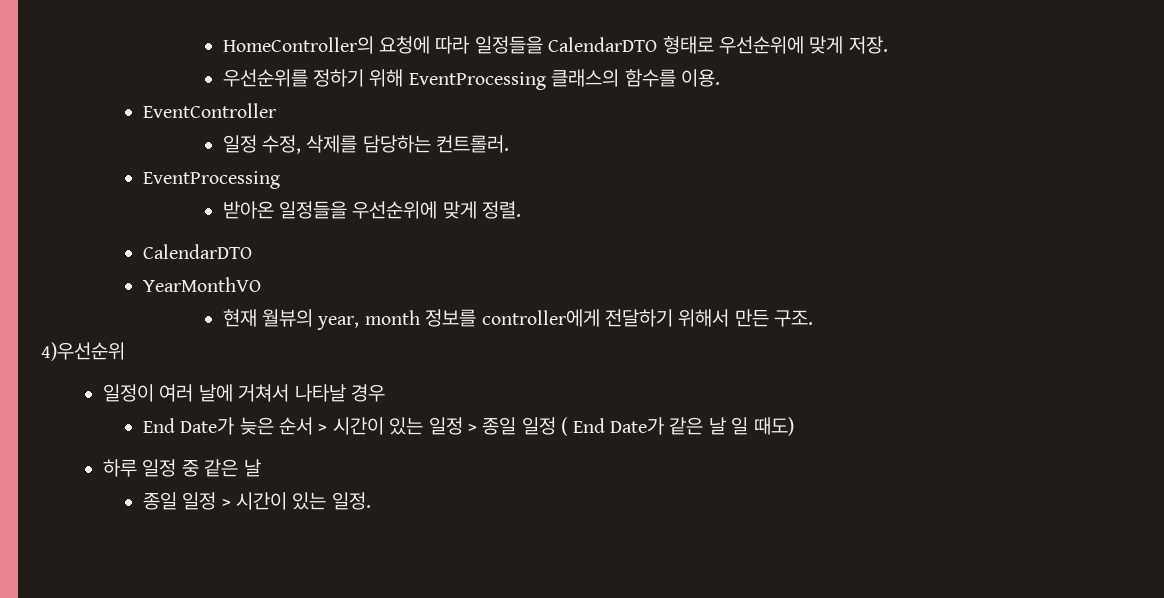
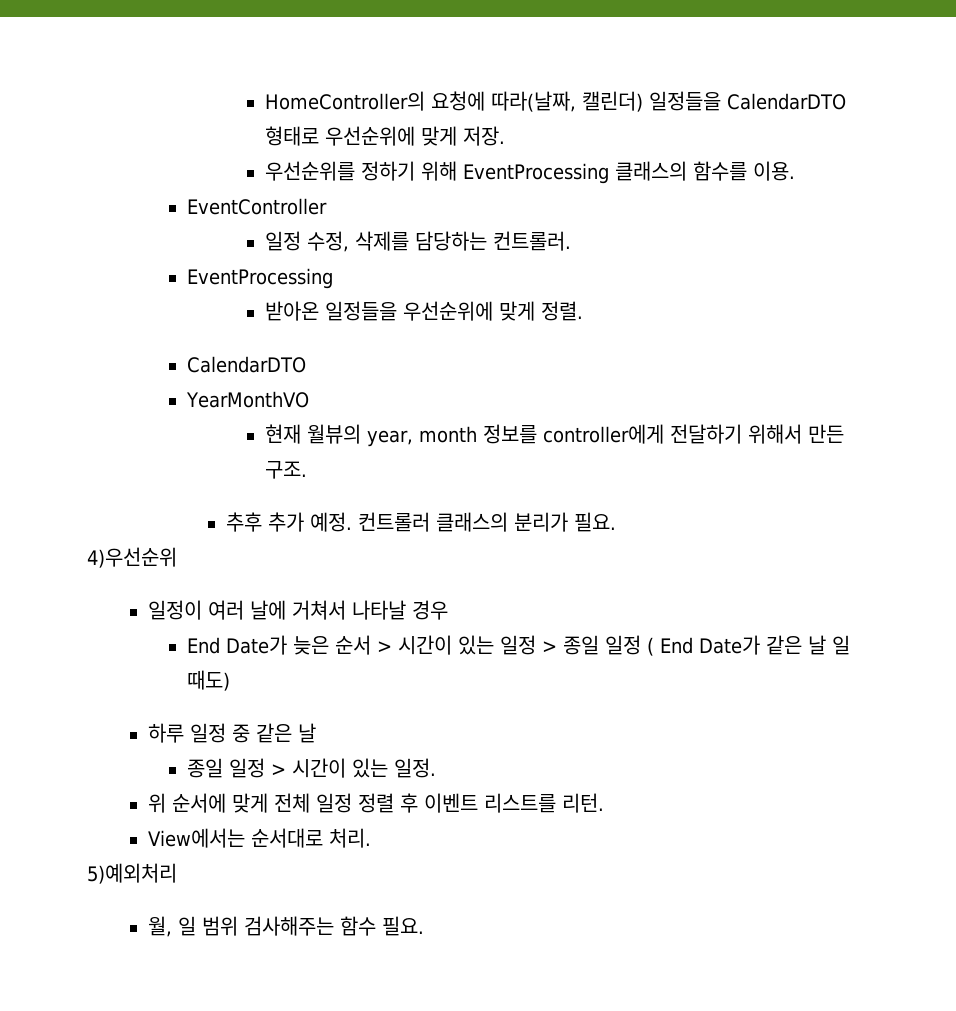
[435,36,471,54] 따라 -> [490,91,643,112] 따라(날짜, 캘린더)
(814, 318) none -> [225,512,616,532] // 추후 추가 예정. 컨트롤러 클래스의 분리가 필요.
(371, 501) none -> [147,793,604,813] [147,828,371,848] [87,863,177,884] [147,916,424,937] // 위 순서에 맞게 전체 일정 정렬 후 이벤트 리스트를 리턴. // View에서는 순서대로 처리. // 5)예외처리 // 월, 일 범위 검사해주는 함수 필요.

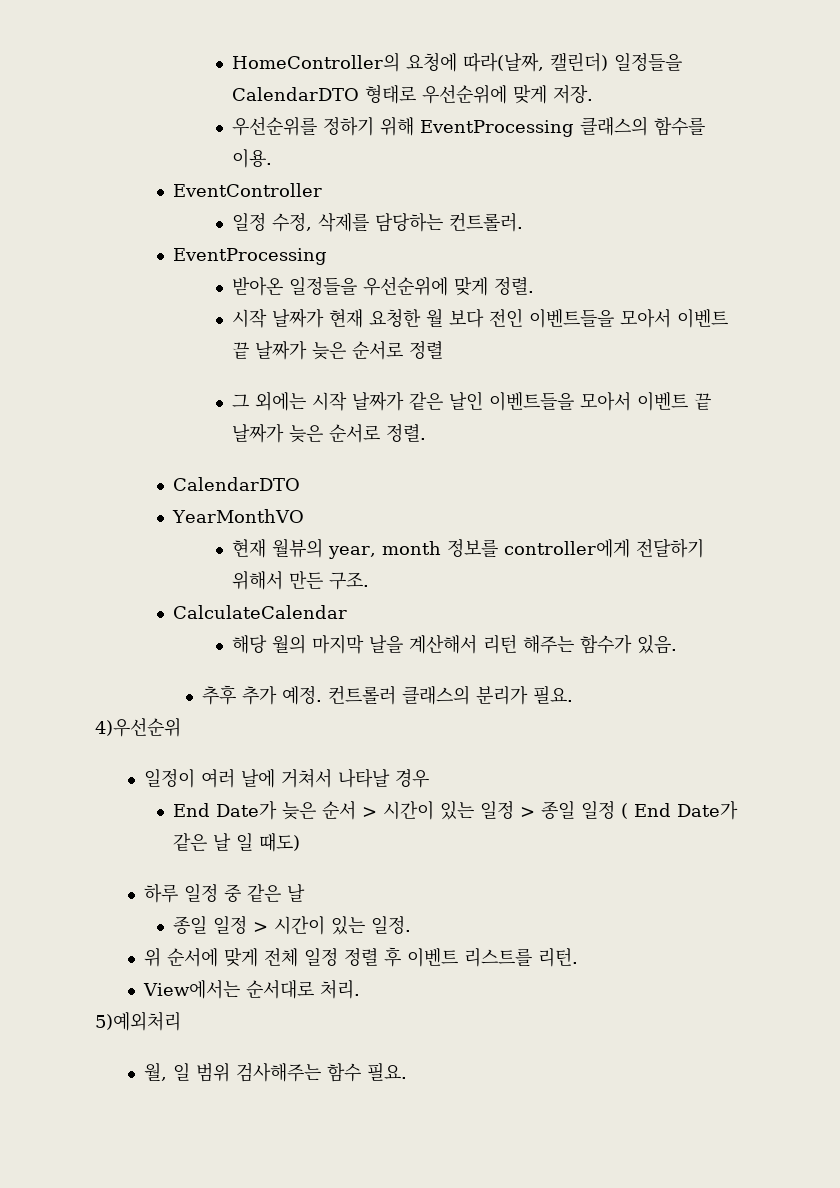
(583, 311) none -> [231,308,728,328] [231,341,443,360] [231,391,711,411] [231,424,426,443] // 시작 날짜가 현재 요청한 월 보다 전인 이벤트들을 모아서 이벤트 끝 날짜가 늦은 순서로 정렬 // 그 외에는 시작 날짜가 같은 날인 이벤트들을 모아서 이벤트 끝 날짜가 늦은 순서로 정렬.
(307, 470) none -> [173,605,348,619] [231,634,677,654] // CalculateCalendar // 해당 월의 마지막 날을 계산해서 리턴 해주는 함수가 있음.

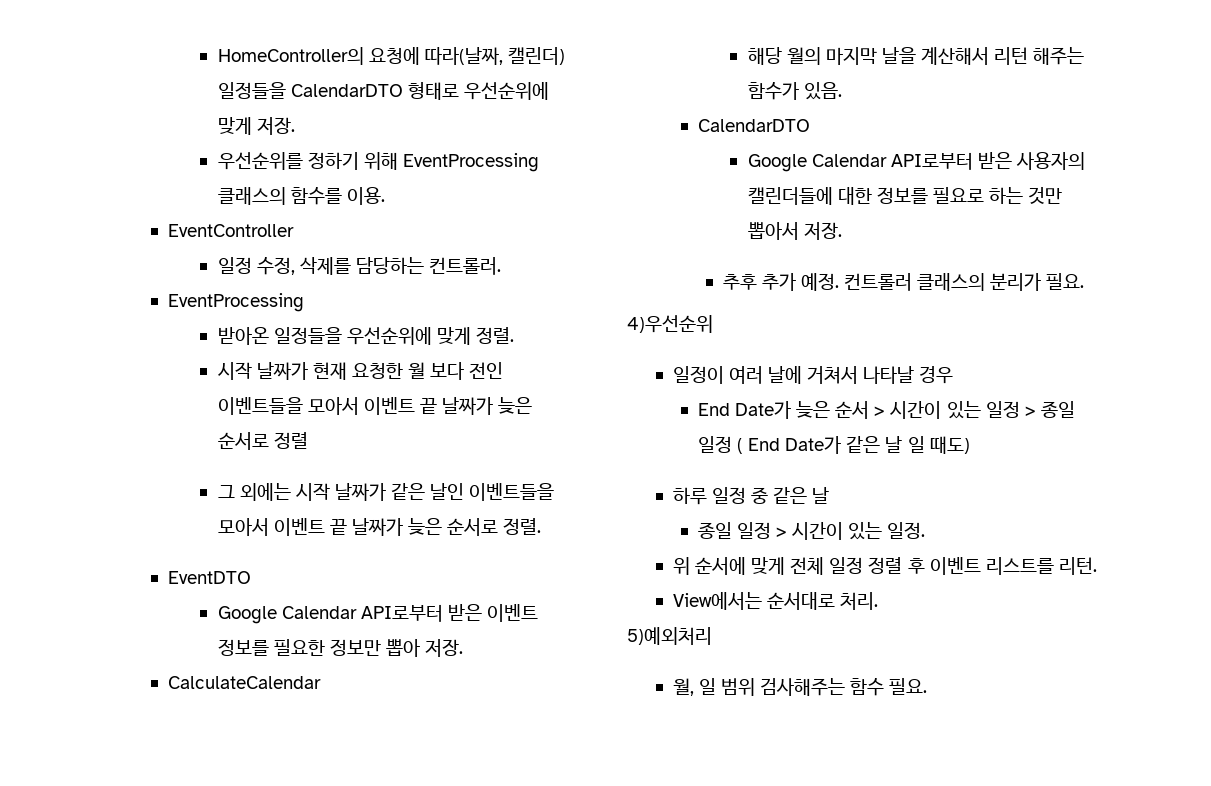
[173,477,301,491] [172,509,305,523] [231,538,704,559] [231,571,369,590] CalendarDTO // YearMonthVO // 현재 월뷰의 year, month 정보를 controller에게 전달하기 위해서 만든 구조. -> [167,571,251,584] [217,604,539,624] [217,639,464,657] EventDTO // Google Calendar API로부터 받은 이벤트 정보를 필요한 정보만 뽑아 저장.
(677, 644) none -> [697,119,810,132] [747,152,1086,172] [747,187,1063,205] [747,222,842,240] // CalendarDTO // Google Calendar API로부터 받은 사용자의 캘린더들에 대한 정보를 필요로 하는 것만 뽑아서 저장.

